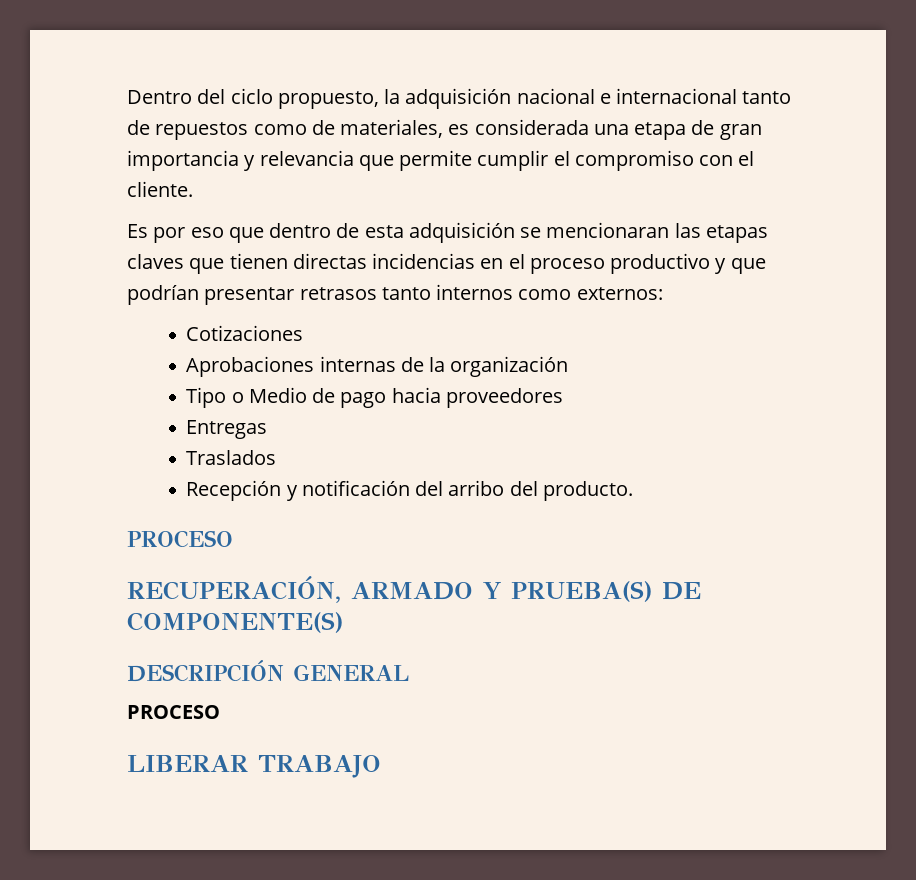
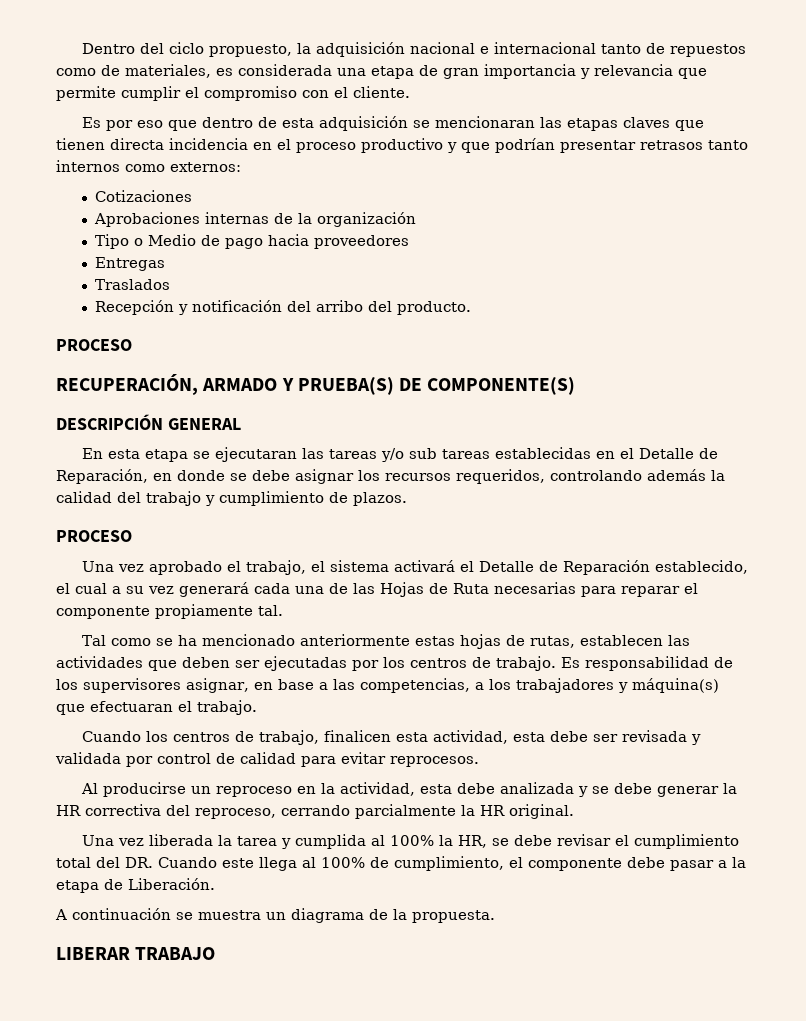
[292,253,476,269] directas incidencias -> [110,138,248,150] directa incidencia
[127,705,220,719] PROCESO -> [81,447,718,462] [56,469,725,484] [56,491,407,506] [56,530,132,542] [81,560,748,575] [56,582,698,597] [56,604,283,619] [81,634,690,649] [56,656,733,671] [56,678,719,693] [56,700,257,715] [81,730,701,745] [55,752,479,767] [80,782,737,797] [56,804,574,819] [81,834,739,849] [56,856,746,871] [56,878,215,893] [55,908,495,923] En esta etapa se ejecutaran las tareas y/o sub tareas establecidas en el Detalle de Reparación, en donde se debe asignar los recursos requeridos, controlando además la calidad del trabajo y cumplimiento de plazos. // PROCESO // Una vez aprobado el trabajo, el sistema activará el Detalle de Reparación establecido, el cual a su vez generará cada una de las Hojas de Ruta necesarias para reparar el componente propiamente tal. // Tal como se ha mencionado anteriormente estas hojas de rutas, establecen las actividades que deben ser ejecutadas por los centros de trabajo. Es responsabilidad de los supervisores asignar, en base a las competencias, a los trabajadores y máquina(s) que efectuaran el trabajo. // Cuando los centros de trabajo, finalicen esta actividad, esta debe ser revisada y validada por control de calidad para evitar reprocesos. // Al producirse un reproceso en la actividad, esta debe analizada y se debe generar la HR correctiva del reproceso, cerrando parcialmente la HR original. // Una vez liberada la tarea y cumplida al 100% la HR, se debe revisar el cumplimiento total del DR. Cuando este llega al 100% de cumplimiento, el componente debe pasar a la etapa de Liberación. // A continuación se muestra un diagrama de la propuesta.

